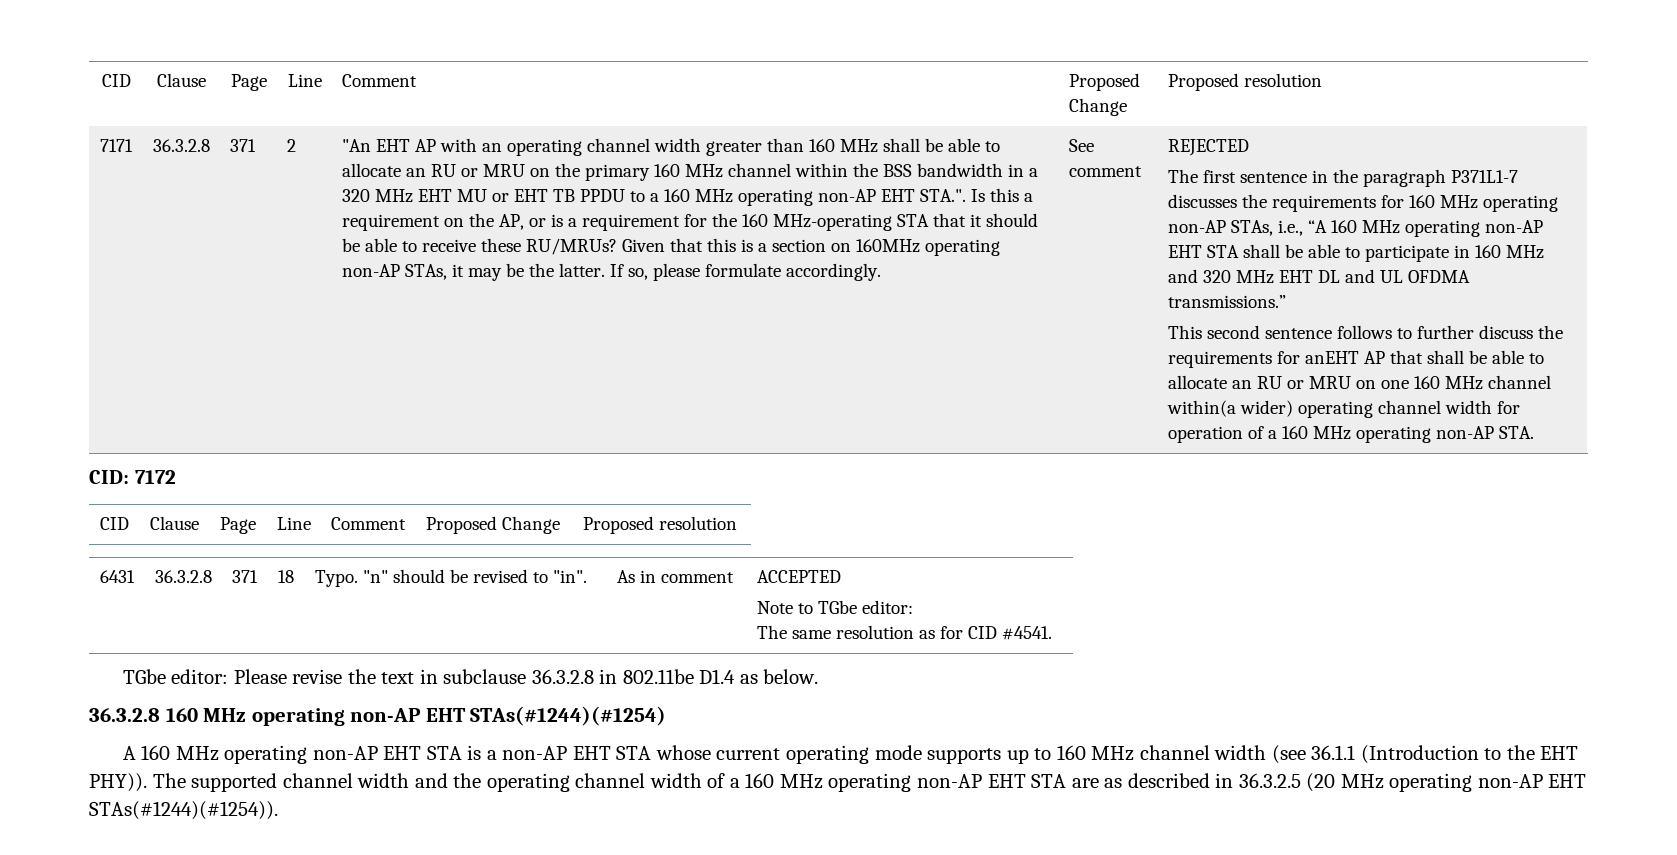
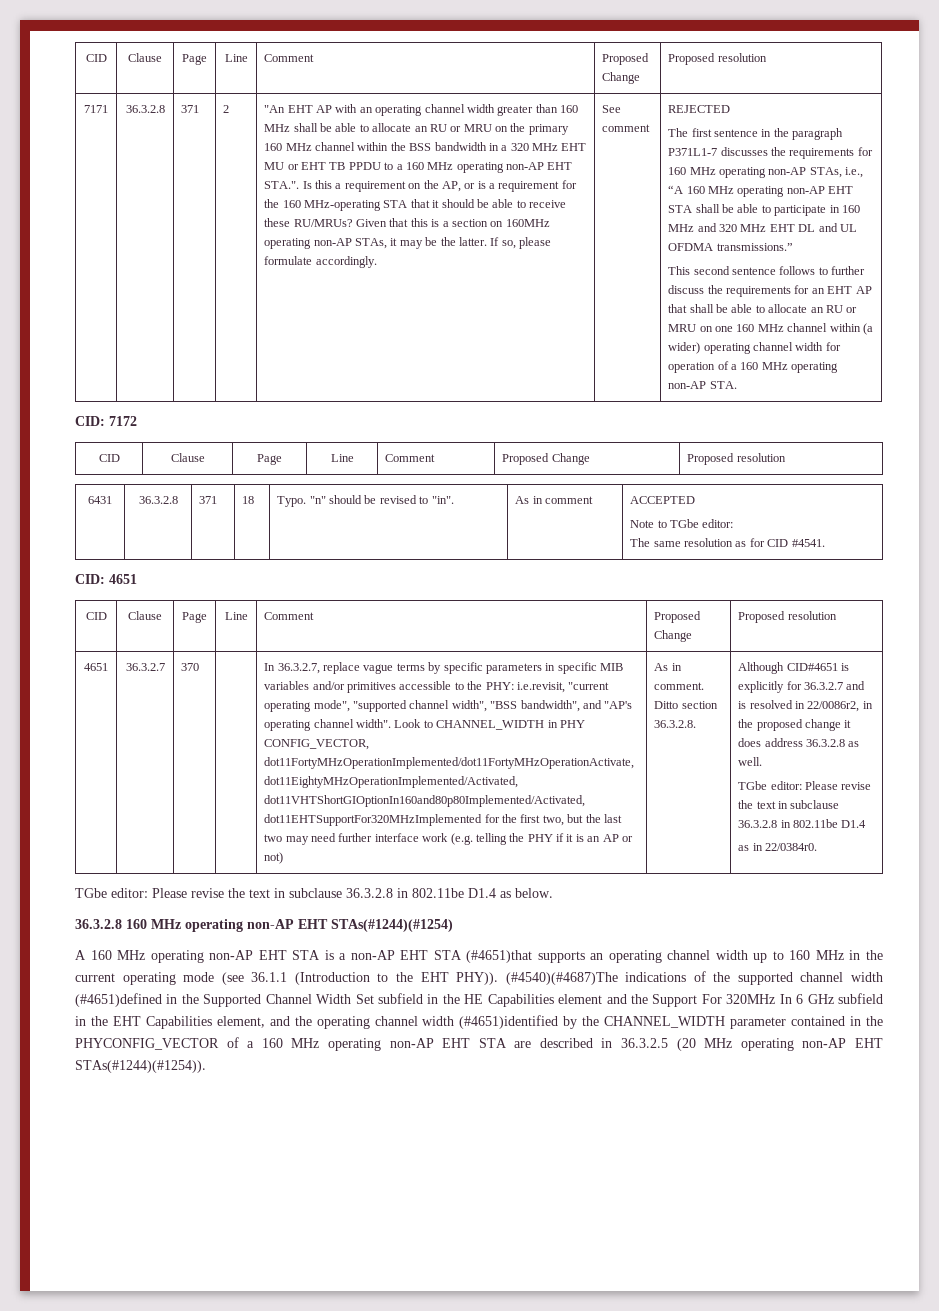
[1305,351,1360,364] anEHT -> [811,286,853,294] an EHT
[1167,400,1237,417] within(a -> [829,323,873,335] within (a
(1053, 633) none -> [75,574,137,584] [85,612,107,620] [128,611,162,620] [182,612,207,623] [224,612,248,620] [264,612,315,620] [654,611,702,623] [654,630,693,642] [738,611,837,623] [84,663,108,671] [125,663,165,671] [181,663,200,671] [264,662,624,674] [264,681,610,693] [264,700,633,712] [264,719,585,731] [264,739,370,750] [264,757,635,769] [264,776,519,788] [264,795,586,807] [264,814,622,826] [264,833,633,845] [264,852,284,864] [654,663,682,671] [654,682,705,690] [654,701,718,709] [654,720,697,728] [738,662,850,674] [738,681,866,693] [738,700,873,712] [738,719,852,731] [738,738,860,747] [738,757,763,766] [738,781,872,790] [738,800,840,809] [738,819,867,828] [738,843,818,851] // CID: 4651 // CID | Clause | Page | Line | Comment | Proposed Change | Proposed resolution // 4651 | 36.3.2.7 | 370 | | In 36.3.2.7, replace vague terms by specific parameters in specific MIB variables and/or primitives accessible to the PHY: i.e.revisit, "current operating mode", "supported channel width", "BSS bandwidth", and "AP's operating channel width". Look to CHANNEL_WIDTH in PHY CONFIG_VECTOR, dot11FortyMHzOperationImplemented/dot11FortyMHzOperationActivate, dot11EightyMHzOperationImplemented/Activated, dot11VHTShortGIOptionIn160and80p80Implemented/Activated, dot11EHTSupportFor320MHzImplemented for the first two, but the last two may need further interface work (e.g. telling the PHY if it is an AP or not) | As in comment. Ditto section 36.3.2.8. | Although CID#4651 is explicitly for 36.3.2.7 and is resolved in 22/0086r2, in the proposed change it does address 36.3.2.8 as well. // TGbe editor: Please revise the text in subclause 36.3.2.8 in 802.11be D1.4 // as in 22/0384r0.
[655,745,1267,764] whose current operating mode supports up to 160 MHz channel width -> [466,950,883,963] [75,972,215,985] (#4651)that supports an operating channel width up to 160 MHz in the current operating mode
[152,773,410,792] The supported channel width -> [505,971,883,985] [75,993,884,1007] [75,1016,265,1029] (#4540)(#4687)The indications of the supported channel width (#4651)defined in the Supported Channel Width Set subfield in the HE Capabilities element and the Support For 320MHz In 6 GHz subfield in the EHT Capabilities element,
(702, 780) none -> [459,1015,884,1029] [75,1038,219,1050] (#4651)identified by the CHANNEL_WIDTH parameter contained in the PHYCONFIG_VECTOR
[1104,778,1123,788] as -> (532, 1044) none

